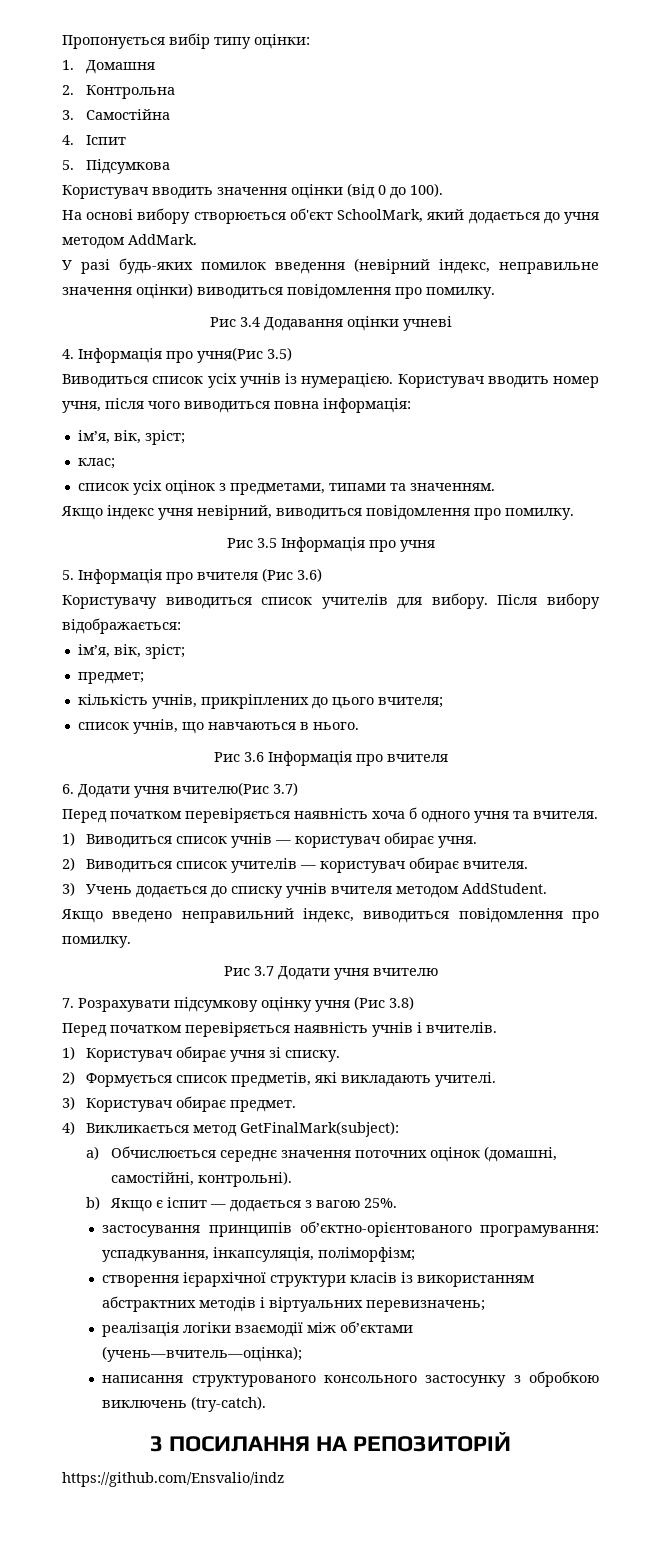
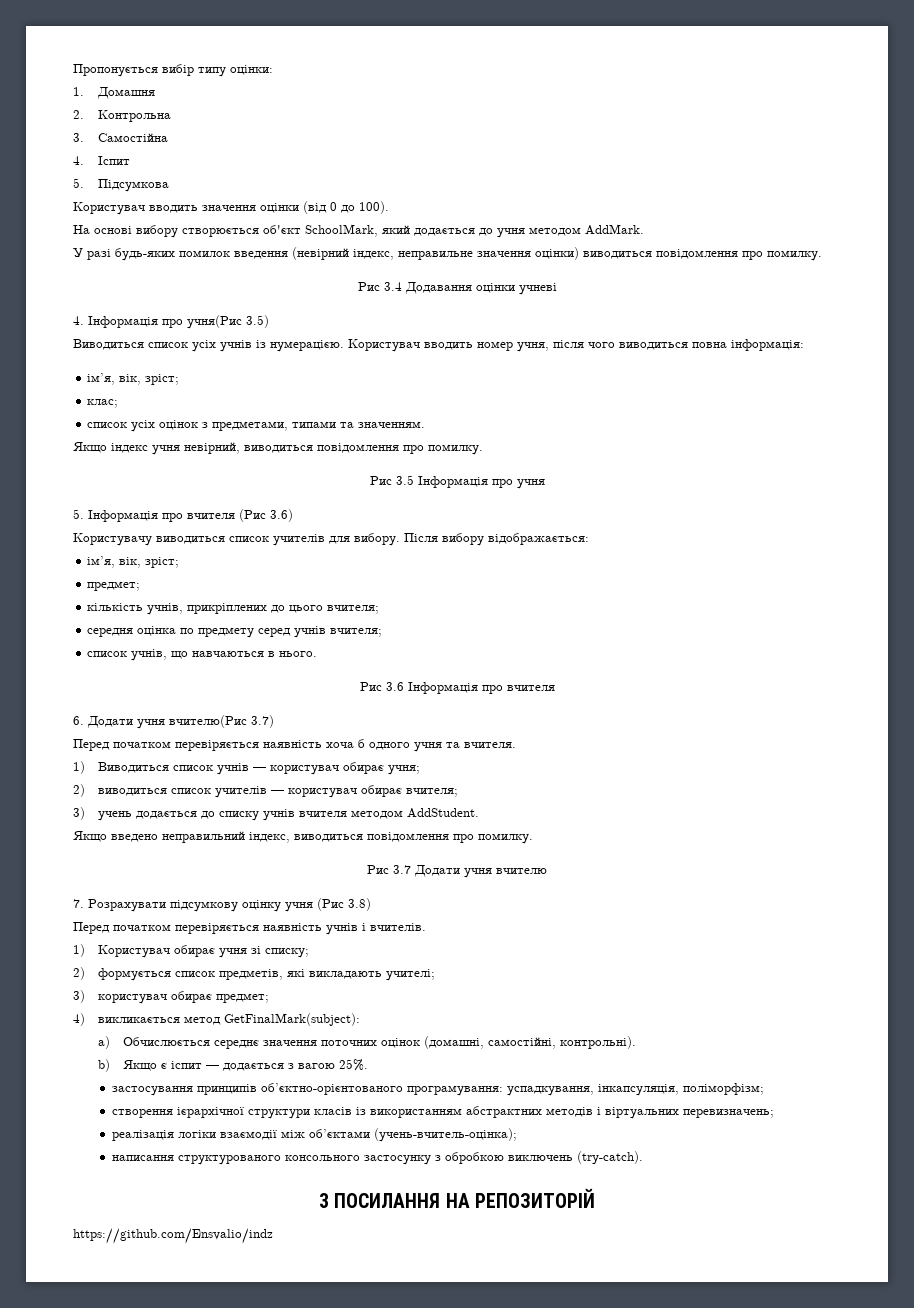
(443, 702) none -> [87,626,383,638] // середня оцінка по предмету серед учнів вчителя;
[438,836,478,848] [62,857,173,873] учня. // 2) Виводиться -> [387,765,420,775] [73,784,167,797] учня; // 2) виводиться
[463,861,529,869] [62,882,133,896] вчителя. // 3) Учень -> [405,788,458,797] [73,807,132,821] вчителя; // 3) учень
[285,1050,341,1062] [62,1071,173,1087] списку. // 2) Формується -> [264,948,309,958] [73,967,171,981] списку; // 2) формується
[435,1072,497,1087] [62,1096,297,1112] учителі. // 3) Користувач обирає предмет. -> [385,969,435,981] [73,990,269,1004] учителі; // 3) користувач обирає предмет;
[86,1123,190,1133] Викликається -> [97,1017,180,1023] викликається
[102,1346,303,1362] (учень—вчитель—оцінка); -> [374,1128,518,1142] (учень-вчитель-оцінка);

